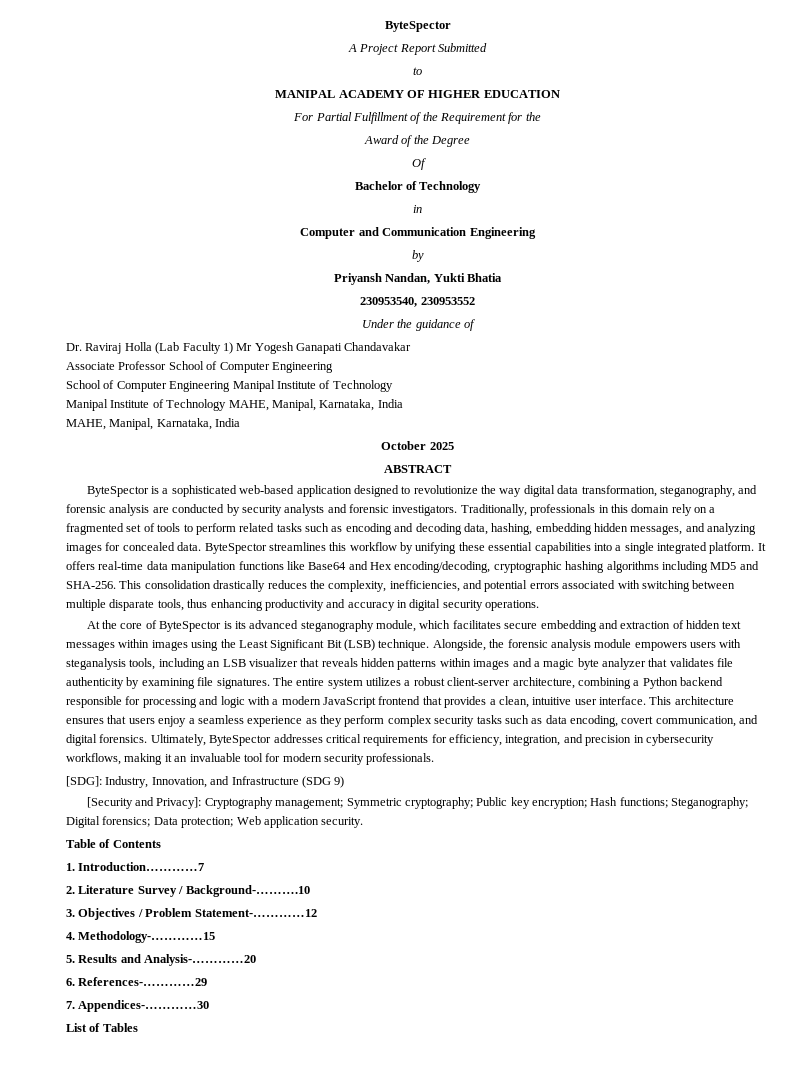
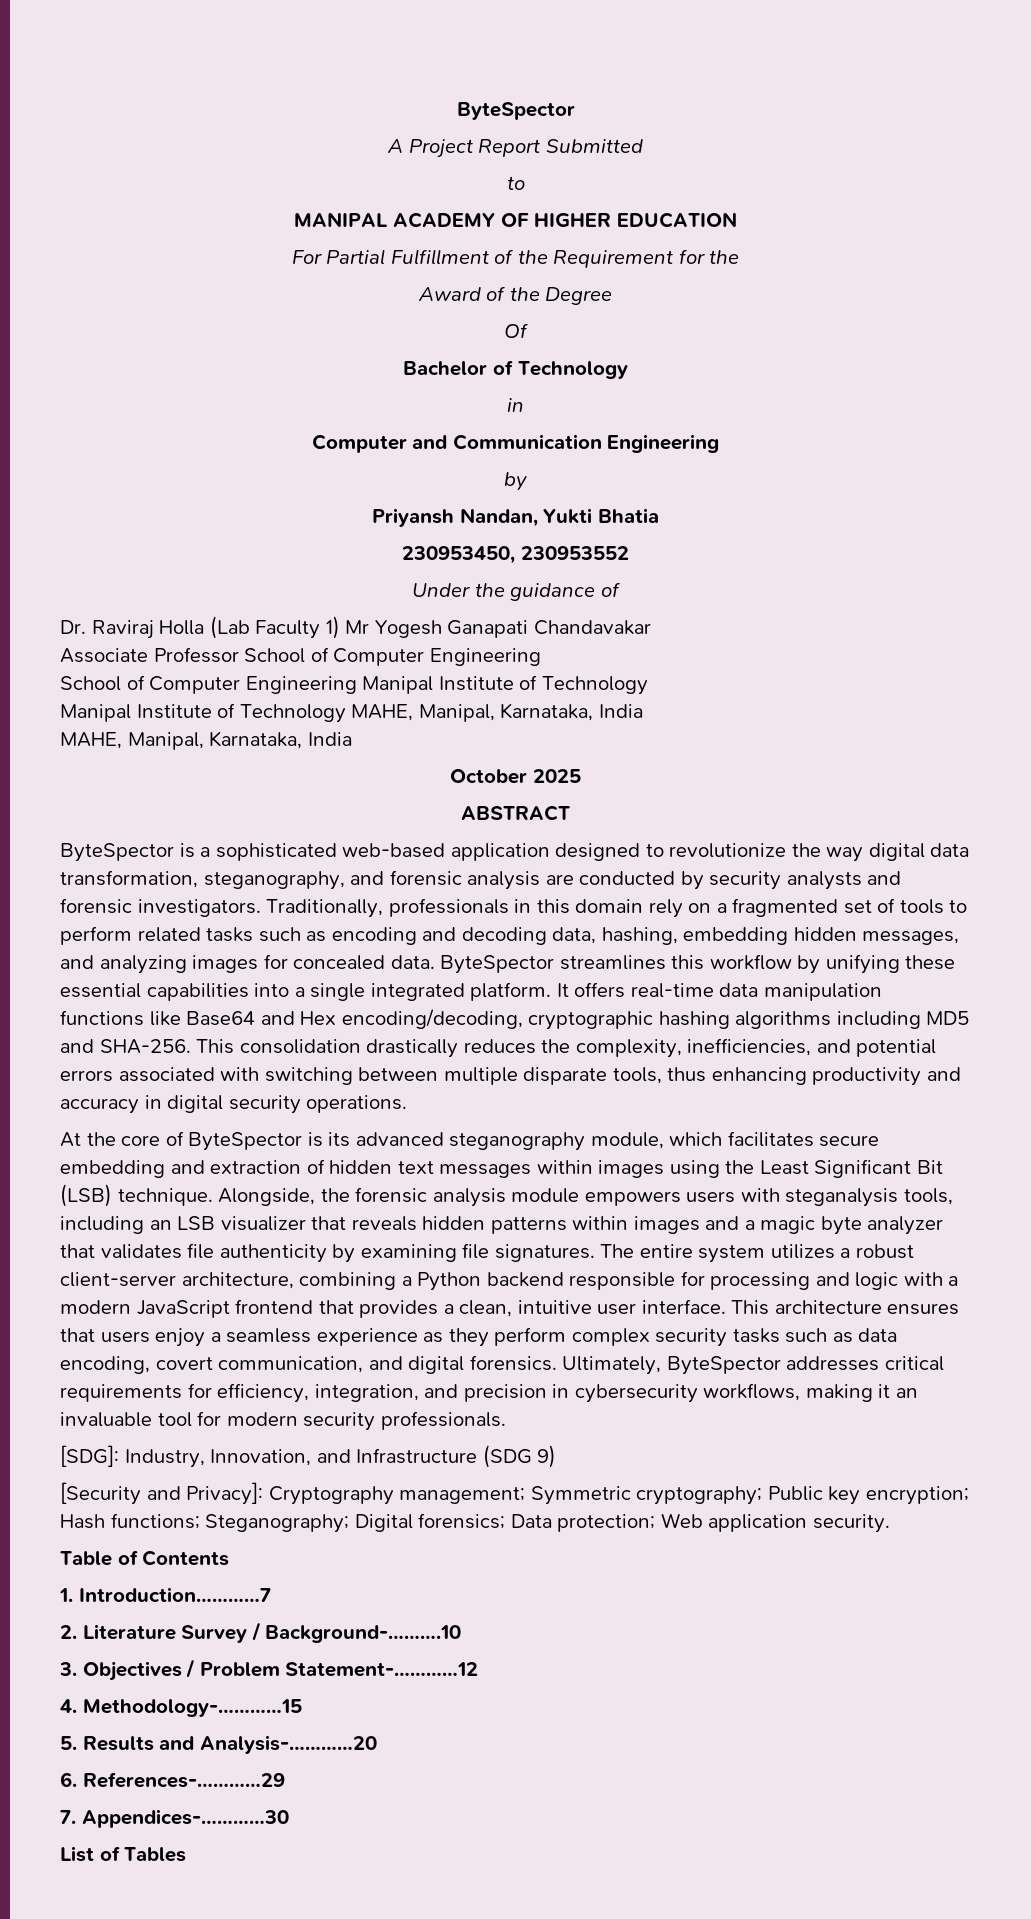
[360,297,418,307] 230953540, -> [402,546,516,564] 230953450,

